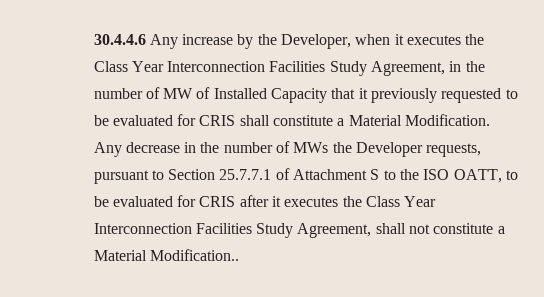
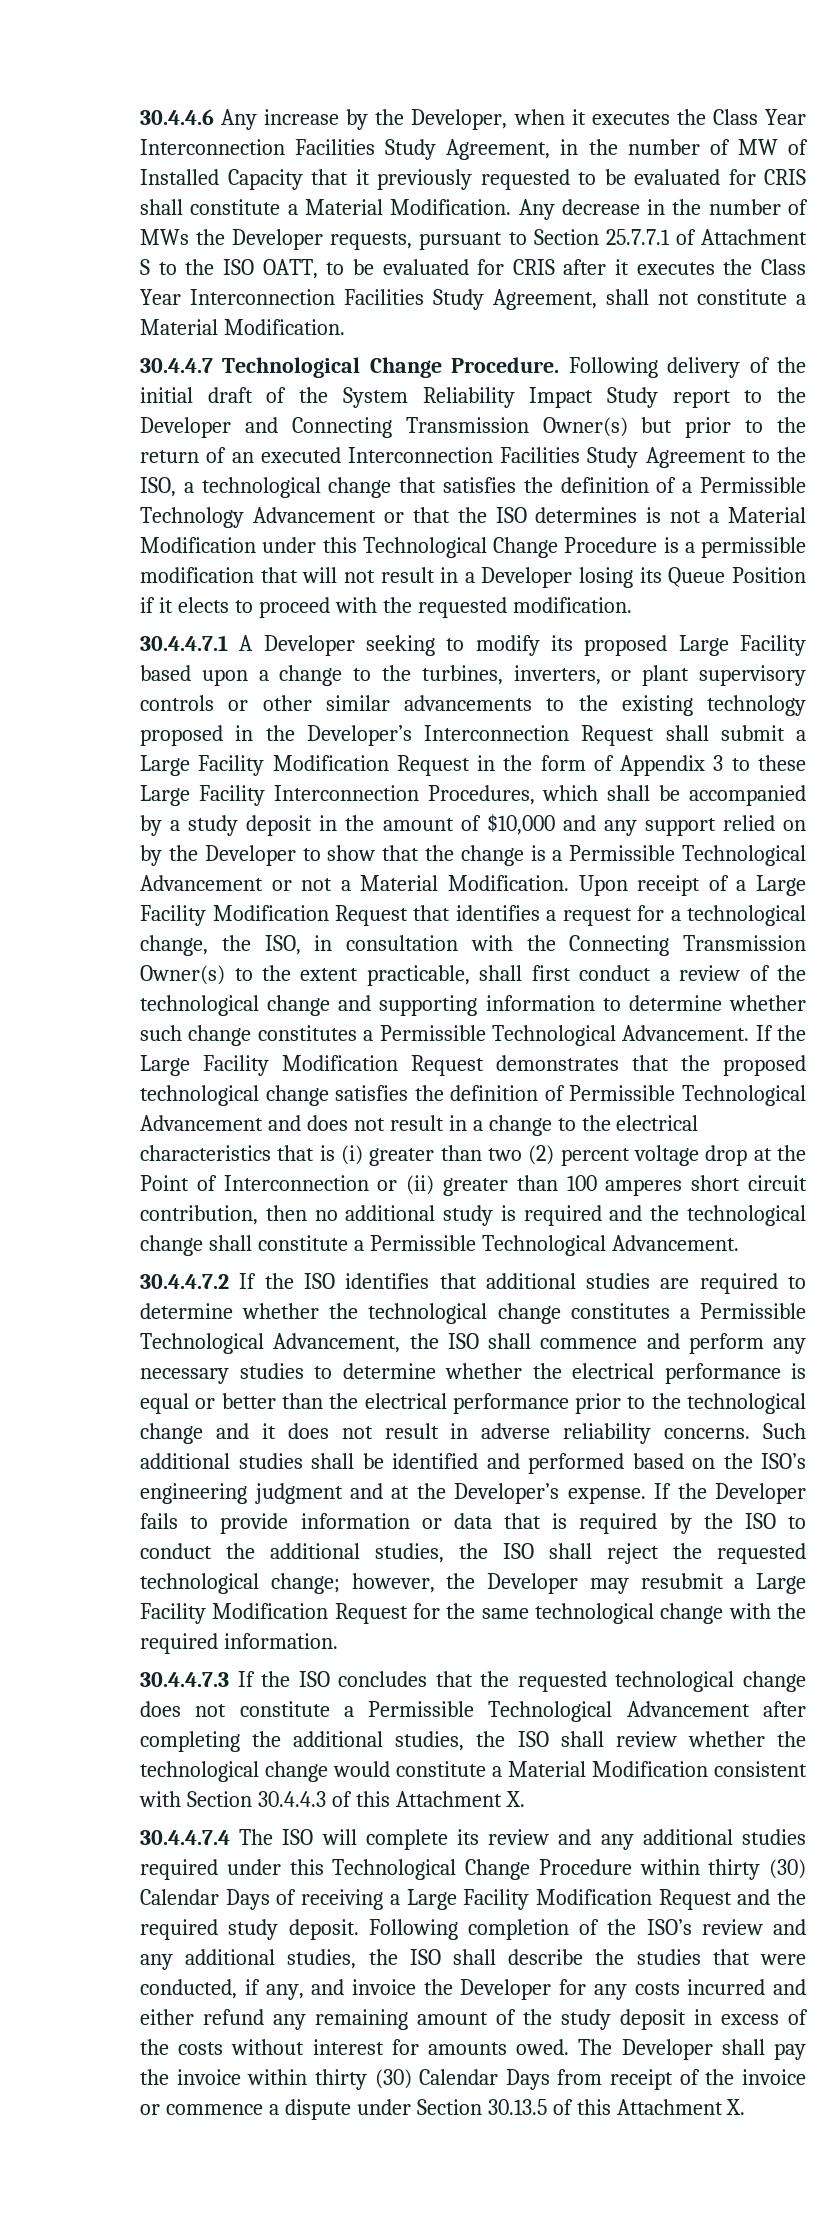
[149,249,239,261] Modification.. -> [224,319,346,335] [140,357,806,378] [140,387,806,408] [140,417,807,438] [140,447,807,468] [140,477,806,498] [140,507,807,528] [140,537,807,558] [140,567,807,588] [140,597,632,618] [140,635,807,656] [140,665,806,686] [140,695,807,716] [140,725,807,746] [140,755,807,776] [140,785,806,806] [140,814,807,836] [140,845,806,866] [140,875,806,896] [140,905,806,926] [140,935,807,956] [140,965,806,986] [140,995,807,1016] [140,1025,807,1046] [140,1055,807,1076] [140,1085,806,1106] [140,1115,699,1136] [140,1145,806,1166] [140,1175,807,1196] [140,1205,807,1226] [140,1235,739,1256] [140,1273,806,1294] [140,1303,807,1324] [140,1333,807,1354] [140,1363,807,1384] [140,1393,806,1414] [140,1423,807,1444] [140,1453,807,1474] [140,1483,806,1504] [140,1513,807,1534] [140,1543,806,1564] [140,1573,807,1594] [140,1603,806,1624] [140,1633,339,1654] [140,1671,806,1692] [140,1701,806,1722] [140,1731,806,1752] [140,1761,808,1782] [139,1791,525,1807] [140,1829,806,1850] [140,1859,807,1880] [140,1889,806,1910] [140,1919,807,1940] [140,1949,806,1970] [140,1979,806,2000] [140,2009,808,2030] [140,2039,806,2060] [140,2069,807,2090] [140,2099,746,2120] Modification. // 30.4.4.7 Technological Change Procedure. Following delivery of the initial draft of the System Reliability Impact Study report to the Developer and Connecting Transmission Owner(s) but prior to the return of an executed Interconnection Facilities Study Agreement to the ISO, a technological change that satisfies the definition of a Permissible Technology Advancement or that the ISO determines is not a Material Modification under this Technological Change Procedure is a permissible modification that will not result in a Developer losing its Queue Position if it elects to proceed with the requested modification. // 30.4.4.7.1 A Developer seeking to modify its proposed Large Facility based upon a change to the turbines, inverters, or plant supervisory controls or other similar advancements to the existing technology proposed in the Developer’s Interconnection Request shall submit a Large Facility Modification Request in the form of Appendix 3 to these Large Facility Interconnection Procedures, which shall be accompanied by a study deposit in the amount of $10,000 and any support relied on by the Developer to show that the change is a Permissible Technological Advancement or not a Material Modification. Upon receipt of a Large Facility Modification Request that identifies a request for a technological change, the ISO, in consultation with the Connecting Transmission Owner(s) to the extent practicable, shall first conduct a review of the technological change and supporting information to determine whether such change constitutes a Permissible Technological Advancement. If the Large Facility Modification Request demonstrates that the proposed technological change satisfies the definition of Permissible Technological Advancement and does not result in a change to the electrical characteristics that is (i) greater than two (2) percent voltage drop at the Point of Interconnection or (ii) greater than 100 amperes short circuit contribution, then no additional study is required and the technological change shall constitute a Permissible Technological Advancement. // 30.4.4.7.2 If the ISO identifies that additional studies are required to determine whether the technological change constitutes a Permissible Technological Advancement, the ISO shall commence and perform any necessary studies to determine whether the electrical performance is equal or better than the electrical performance prior to the technological change and it does not result in adverse reliability concerns. Such additional studies shall be identified and performed based on the ISO’s engineering judgment and at the Developer’s expense. If the Developer fails to provide information or data that is required by the ISO to conduct the additional studies, the ISO shall reject the requested technological change; however, the Developer may resubmit a Large Facility Modification Request for the same technological change with the required information. // 30.4.4.7.3 If the ISO concludes that the requested technological change does not constitute a Permissible Technological Advancement after completing the additional studies, the ISO shall review whether the technological change would constitute a Material Modification consistent with Section 30.4.4.3 of this Attachment X. // 30.4.4.7.4 The ISO will complete its review and any additional studies required under this Technological Change Procedure within thirty (30) Calendar Days of receiving a Large Facility Modification Request and the required study deposit. Following completion of the ISO’s review and any additional studies, the ISO shall describe the studies that were conducted, if any, and invoice the Developer for any costs incurred and either refund any remaining amount of the study deposit in excess of the costs without interest for amounts owed. The Developer shall pay the invoice within thirty (30) Calendar Days from receipt of the invoice or commence a dispute under Section 30.13.5 of this Attachment X.

